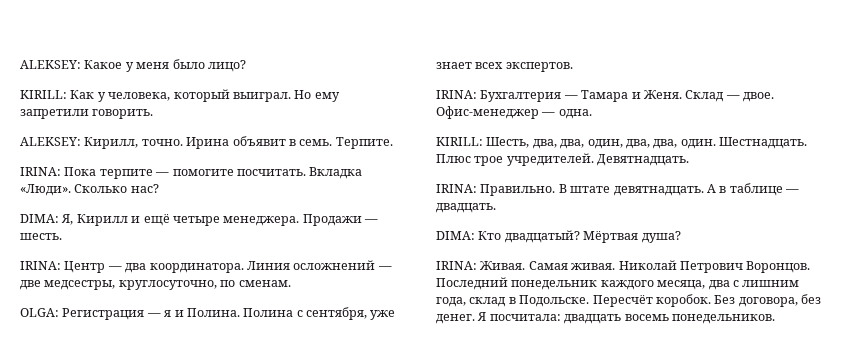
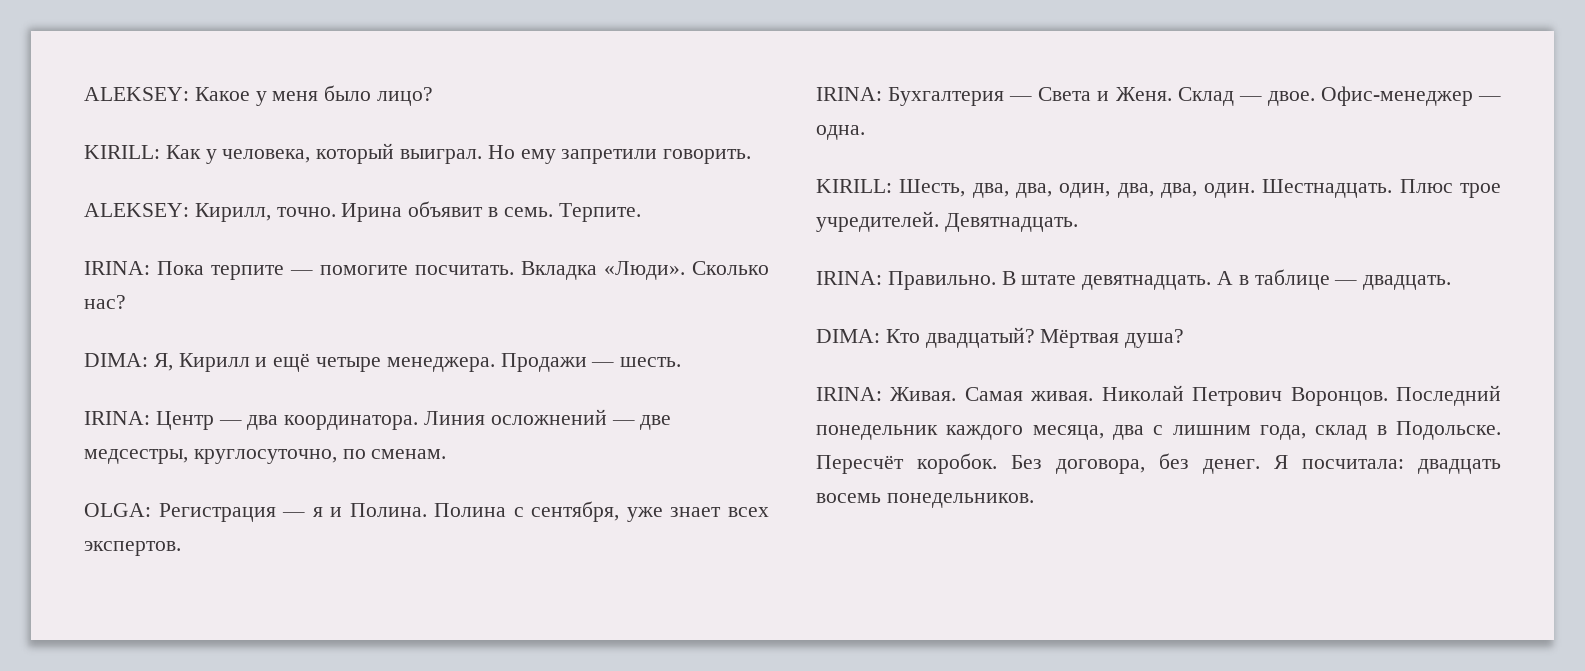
[581,90,629,102] Тамара -> [1038,87,1092,101] Света

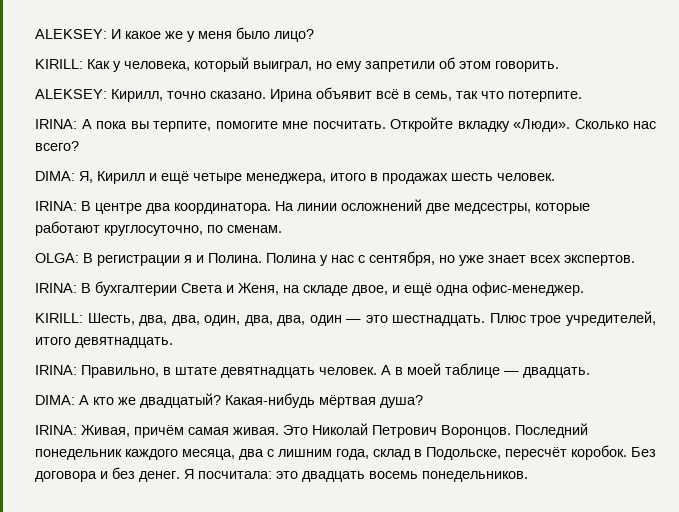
[84,87,250,101] ALEKSEY: Какое -> [35,29,183,39] ALEKSEY: И какое же
[400,145,752,164] [84,201,641,222] [84,261,769,280] [84,295,126,309] выиграл. Но ему запретили говорить. // ALEKSEY: Кирилл, точно. Ирина объявит в семь. Терпите. // IRINA: Пока терпите — помогите посчитать. Вкладка «Люди». Сколько нас? -> [253,57,559,72] [35,87,582,102] [35,117,656,132] [35,141,79,151] выиграл, но ему запретили об этом говорить. // ALEKSEY: Кирилл, точно сказано. Ирина объявит всё в семь, так что потерпите. // IRINA: А пока вы терпите, помогите мне посчитать. Откройте вкладку «Люди». Сколько нас всего?
[386,353,682,372] [84,409,672,430] [84,449,188,464] менеджера. Продажи — шесть. // IRINA: Центр — два координатора. Линия осложнений — две медсестры, -> [246,173,555,184] [35,199,590,214] [35,221,100,236] менеджера, итого в продажах шесть человек. // IRINA: В центре два координатора. На линии осложнений две медсестры, которые работают
[158,503,306,522] Регистрация — -> [83,253,180,266] В регистрации
(507, 510) none -> [320,255,354,266] у нас
(620, 511) none -> [439,255,455,263] но
[888,86,1501,106] [816,125,865,140] Бухгалтерия — Света и Женя. Склад — двое. Офис-менеджер — одна. -> [81,281,584,296] В бухгалтерии Света и Женя, на складе двое, и ещё одна офис-менеджер.
[1204,179,1501,198] [816,211,1078,232] [816,271,1212,290] один. Шестнадцать. Плюс трое учредителей. Девятнадцать. // IRINA: Правильно. В штате девятнадцать. -> [309,311,657,326] [35,337,173,348] [35,365,377,378] один — это шестнадцать. Плюс трое учредителей, итого девятнадцать. // IRINA: Правильно, в штате девятнадцать человек.
(1249, 280) none -> [407,363,441,375] моей
[885,327,1185,348] [816,387,1094,401] Кто двадцатый? Мёртвая душа? // IRINA: Живая. Самая живая. -> [79,393,423,408] [35,425,308,438] А кто же двадцатый? Какая-нибудь мёртвая душа? // IRINA: Живая, причём самая живая. Это
[1396,421,1501,440] [816,453,1145,474] Подольске. Пересчёт коробок. Без договора, -> [426,445,656,460] [35,471,108,482] Подольске, пересчёт коробок. Без договора и
(1404, 464) none -> [276,471,298,479] это

